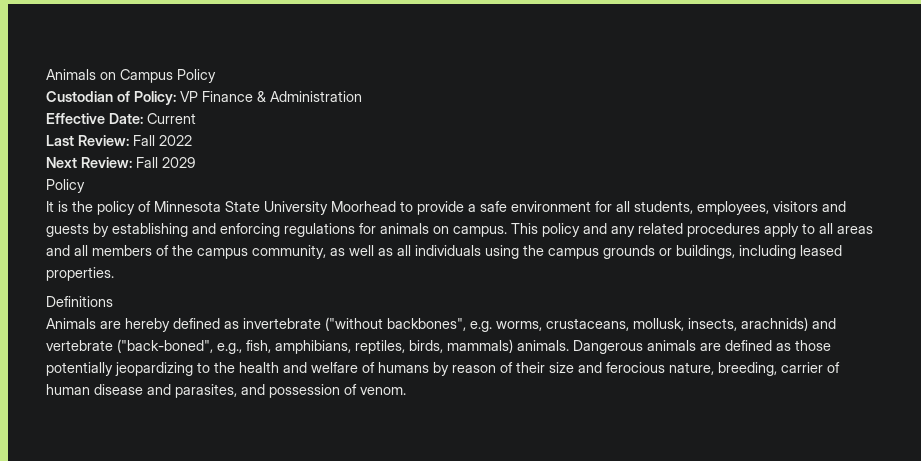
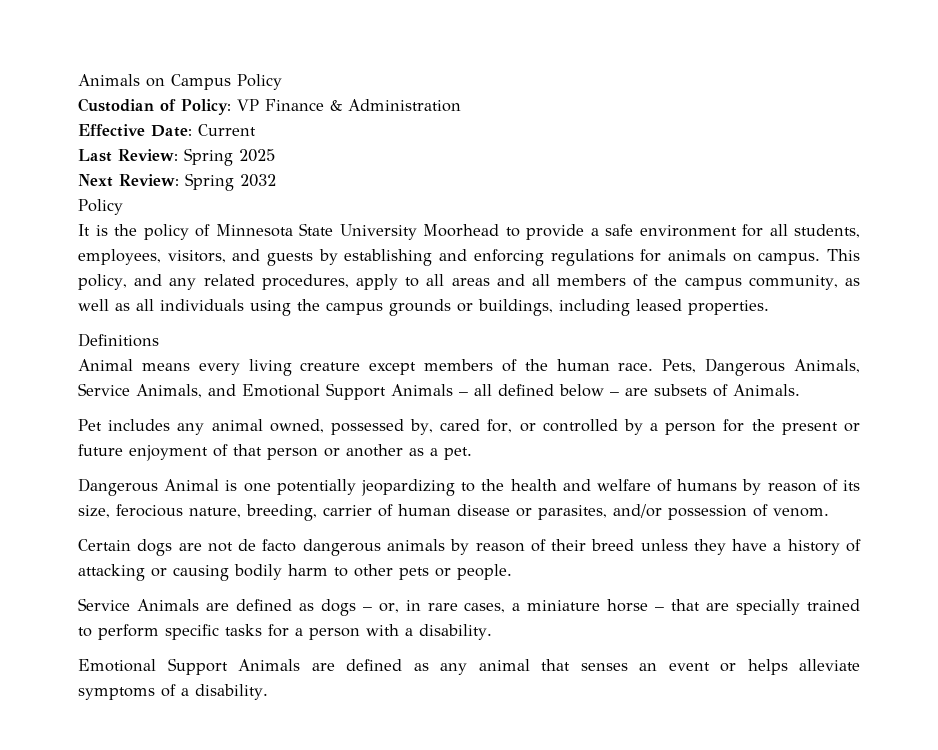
[133,135,192,146] Fall 2022 -> [184,148,275,166] Spring 2025
[136,157,195,168] Fall 2029 -> [185,173,276,191] Spring 2032
[773,201,818,212] visitors -> [167,250,226,263] visitors,
[542,223,580,237] policy -> [78,274,127,290] policy,
[687,223,760,237] procedures -> [261,274,349,290] procedures,
[46,317,836,332] [46,339,831,354] Animals are hereby defined as invertebrate ("without backbones", e.g. worms, crustaceans, mollusk, insects, arachnids) and vertebrate ("back-boned", e.g., fish, amphibians, reptiles, birds, mammals) animals. Dangerous animals are defined as those -> [78,358,860,376] [78,383,800,400] [78,419,860,435] [78,444,472,461] [78,478,271,496] Animal means every living creature except members of the human race. Pets, Dangerous Animals, Service Animals, and Emotional Support Animals – all defined below – are subsets of Animals. // Pet includes any animal owned, possessed by, cared for, or controlled by a person for the present or future enjoyment of that person or another as a pet. // Dangerous Animal is one
[516,362,602,373] their size and -> [843,480,860,491] [78,505,110,518] its size,
[147,384,265,398] and parasites, and -> [516,504,662,520] or parasites, and/or
(406, 391) none -> [78,539,862,556] [78,564,512,581] [78,598,861,616] [78,624,492,640] [78,658,860,675] [78,684,268,700] // Certain dogs are not de facto dangerous animals by reason of their breed unless they have a history of attacking or causing bodily harm to other pets or people. // Service Animals are defined as dogs – or, in rare cases, a miniature horse – that are specially trained to perform specific tasks for a person with a disability. // Emotional Support Animals are defined as any animal that senses an event or helps alleviate symptoms of a disability.

